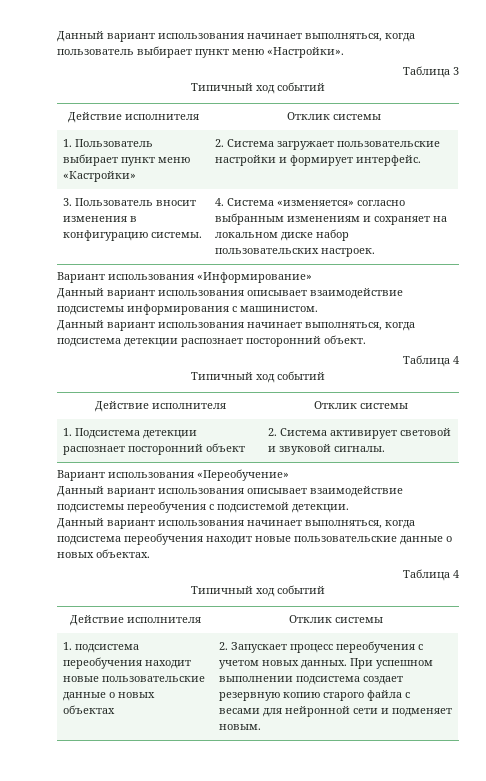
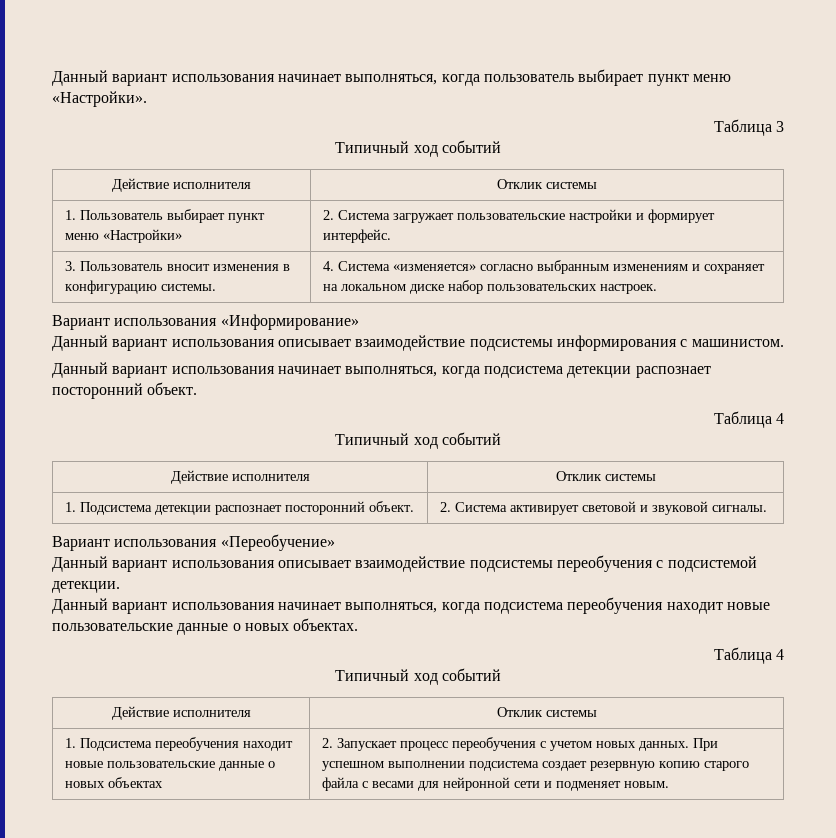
[63,171,137,182] «Кастройки» -> [102,229,182,243] «Настройки»
[206,443,246,452] объект -> [368,501,414,512] объект.
[75,644,140,653] подсистема -> [79,738,152,751] Подсистема

